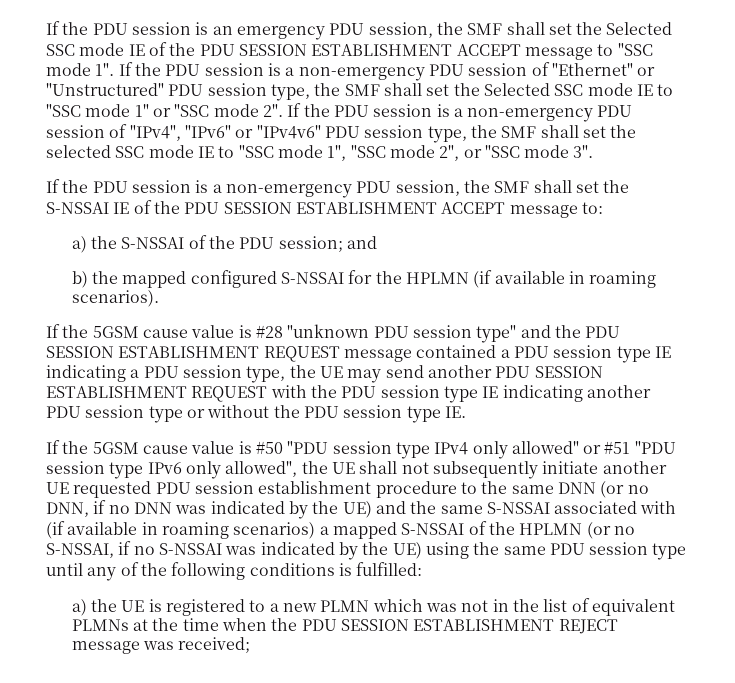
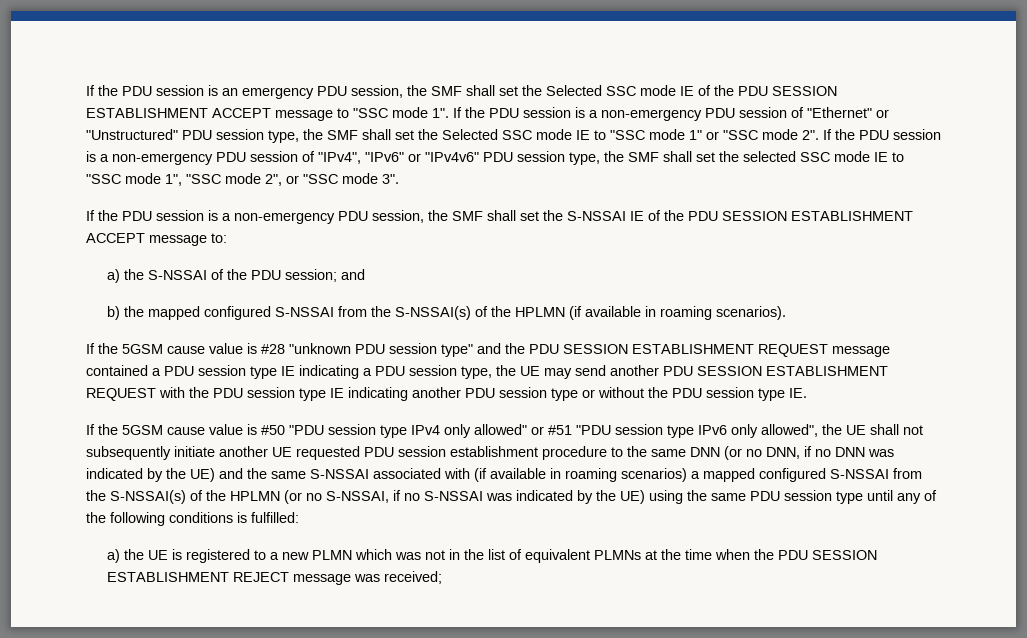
[348,270,373,284] for -> [337,306,488,320] from the S-NSSAI(s) of
[401,523,465,535] S-NSSAI -> [759,468,922,482] [86,490,186,504] configured S-NSSAI from the S-NSSAI(s)

